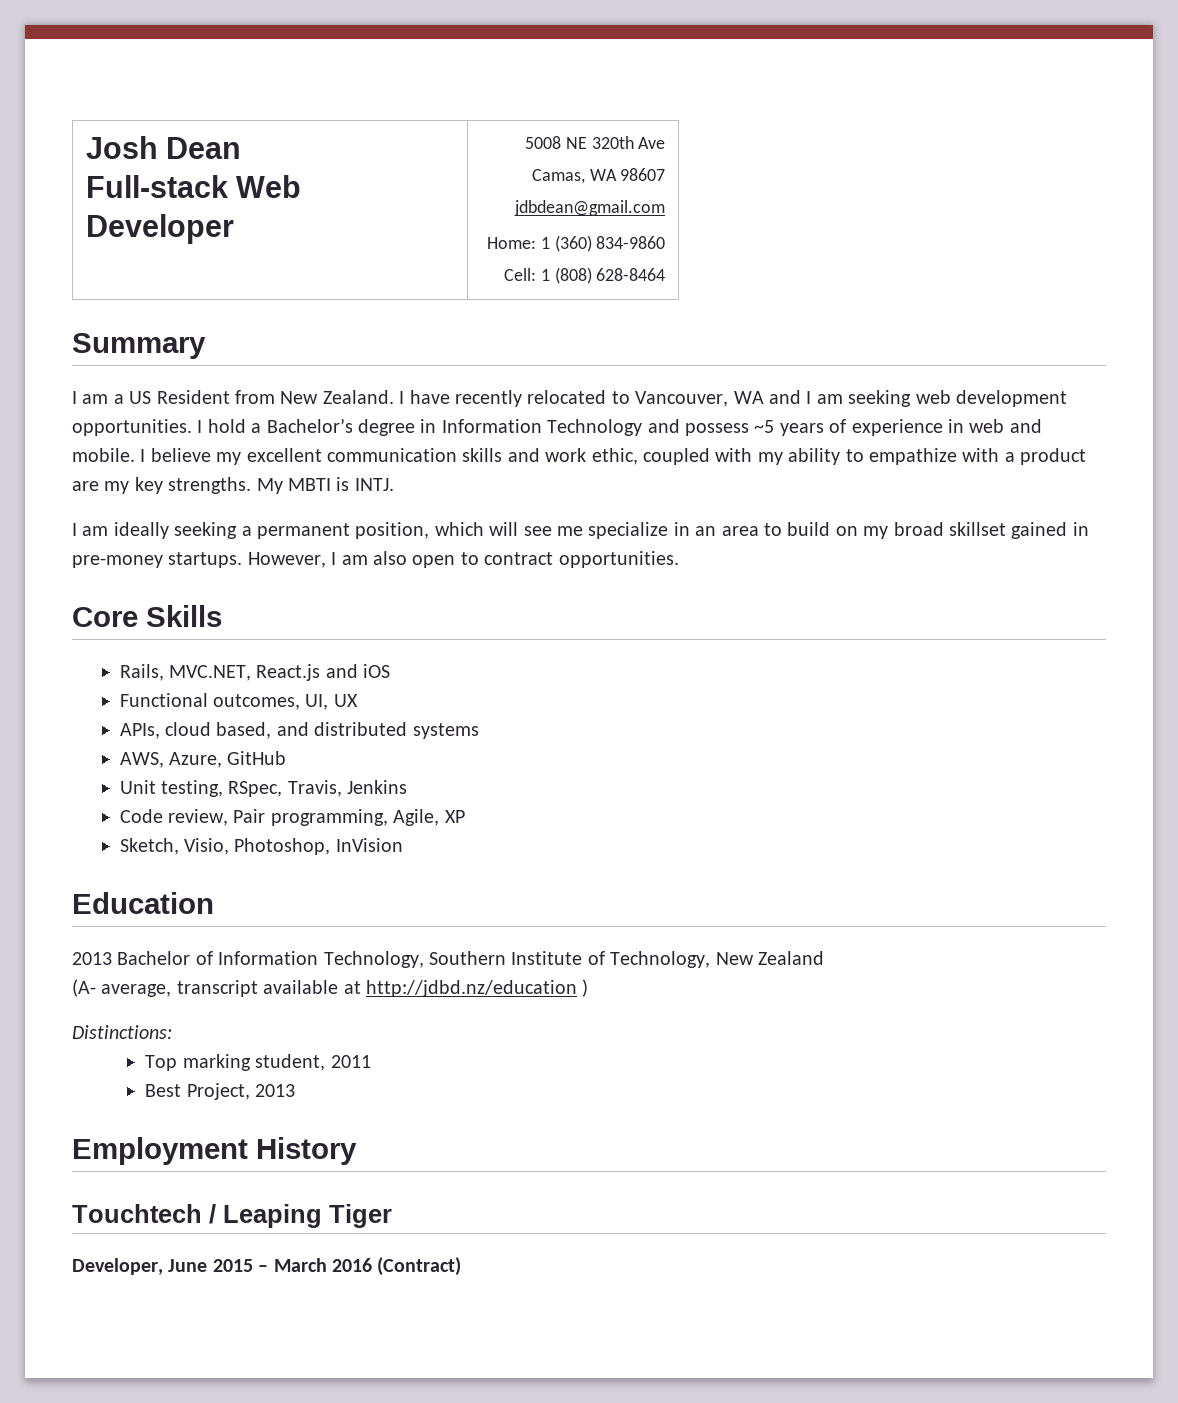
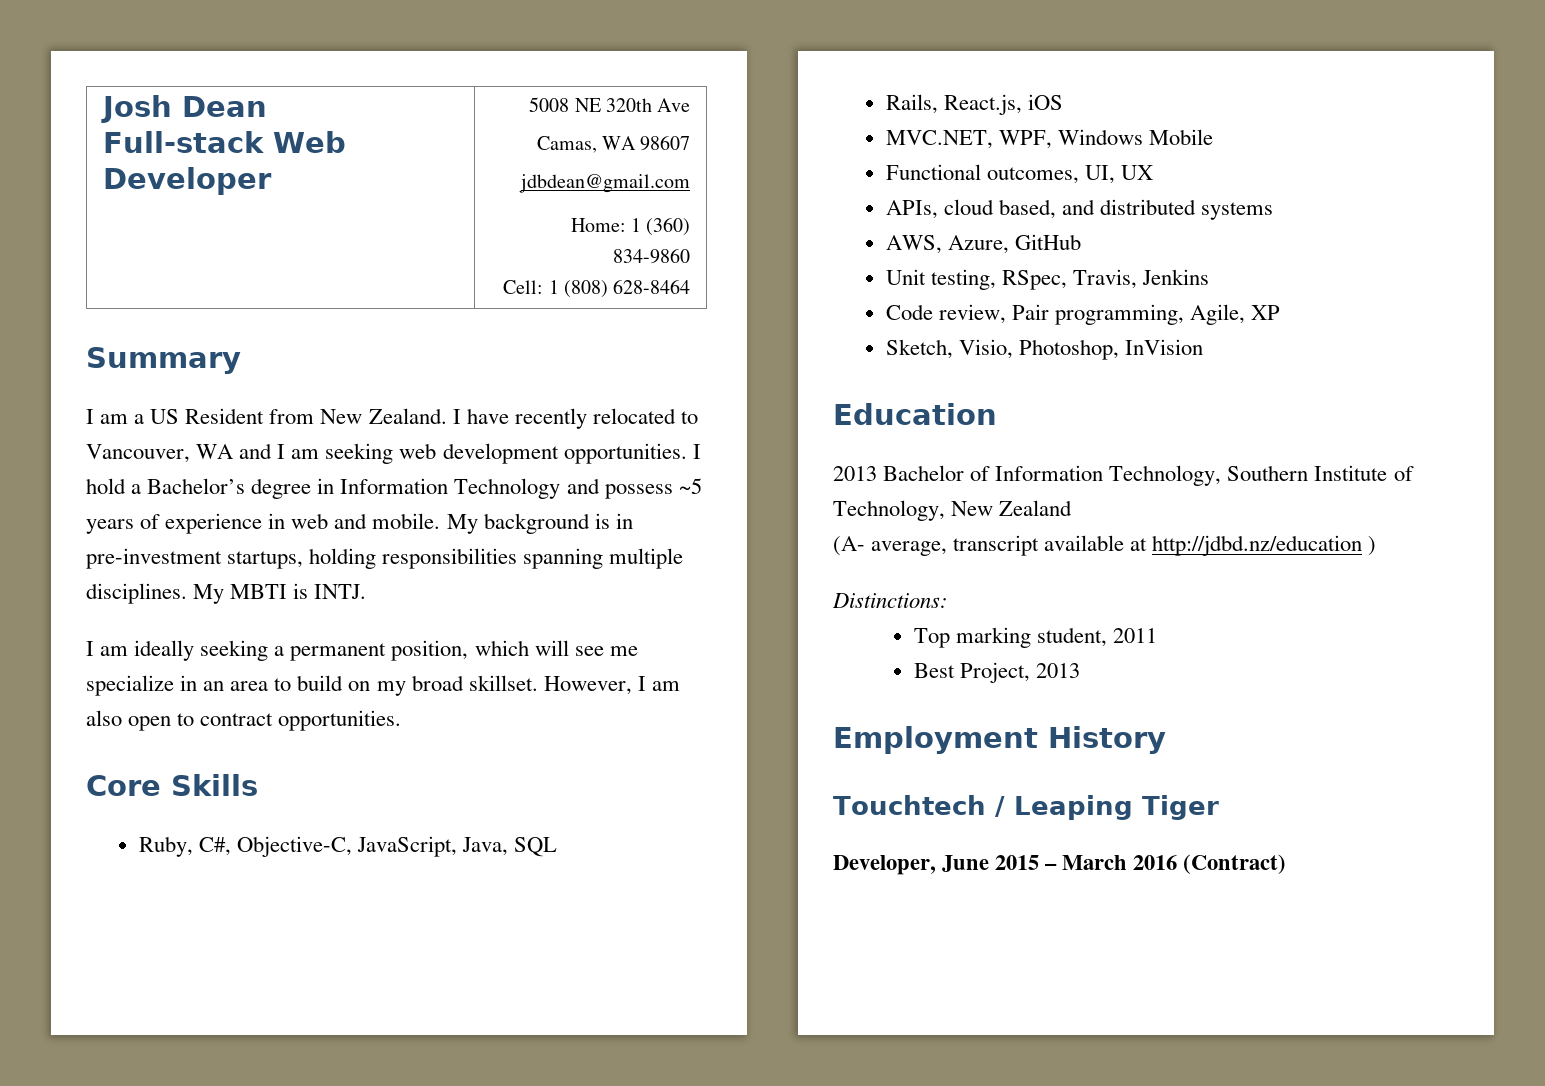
[140,448,1087,465] [72,477,252,494] I believe my excellent communication skills and work ethic, coupled with my ability to empathize with a product are my key strengths. -> [446,513,633,534] [86,548,684,569] [86,583,187,604] My background is in pre-investment startups, holding responsibilities spanning multiple disciplines.
[948,522,1089,539] [72,552,243,568] skillset gained in pre-money startups. -> [468,675,538,691] skillset.
[119,664,391,681] Rails, MVC.NET, React.js and iOS -> [138,836,558,857] [885,94,1064,115] [885,129,1214,149] Ruby, C#, Objective-C, JavaScript, Java, SQL // Rails, React.js, iOS // MVC.NET, WPF, Windows Mobile

